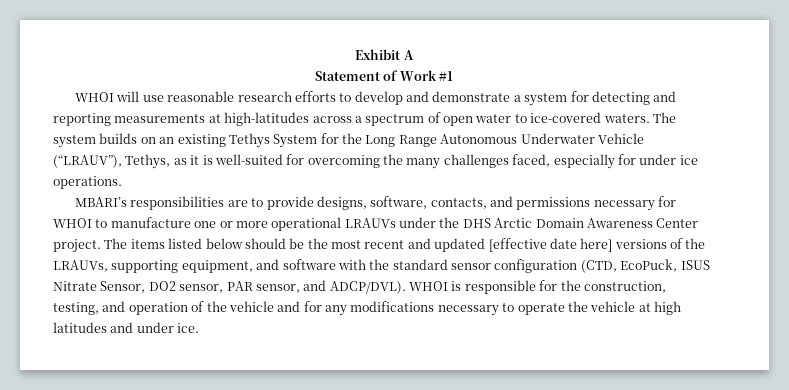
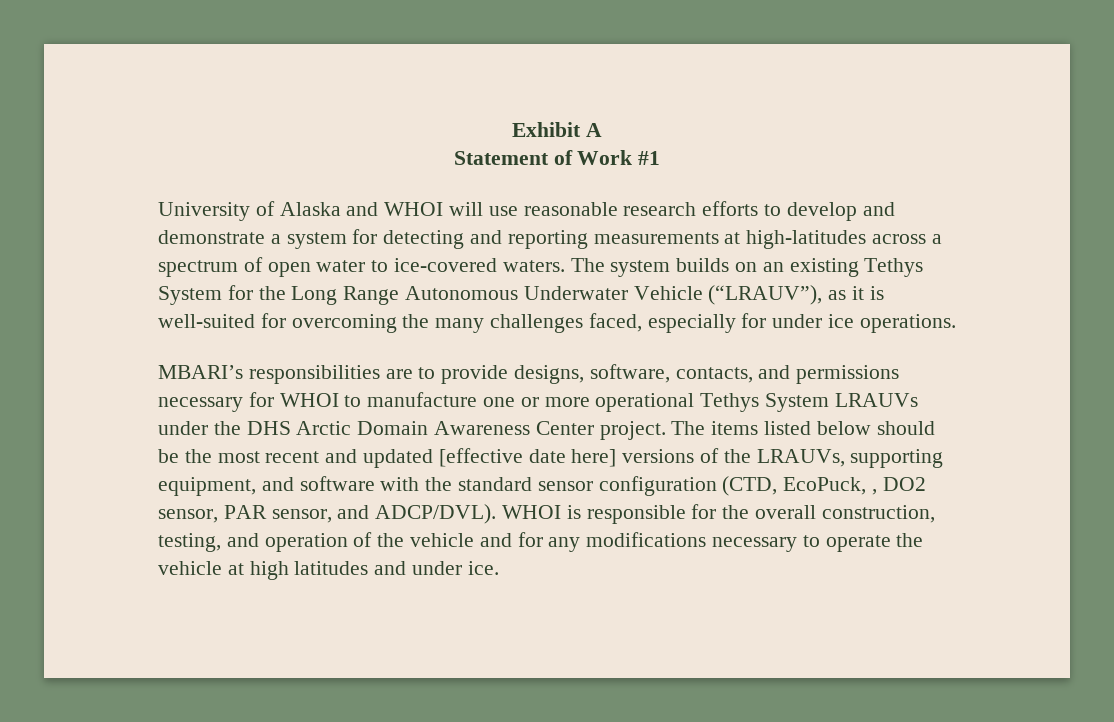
(454, 76) none -> [158,201,379,221] University of Alaska and
[125,154,171,169] Tethys, -> (823, 295) none
(342, 224) none -> [700,393,830,412] Tethys System
[680,260,710,270] [53,281,146,293] ISUS Nitrate Sensor, -> [872,489,878,495] ,
(581, 285) none -> [755,505,817,519] overall

